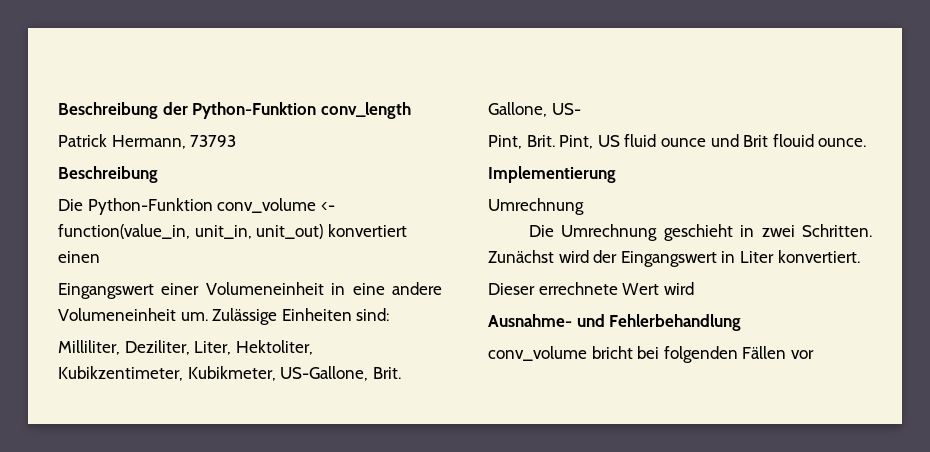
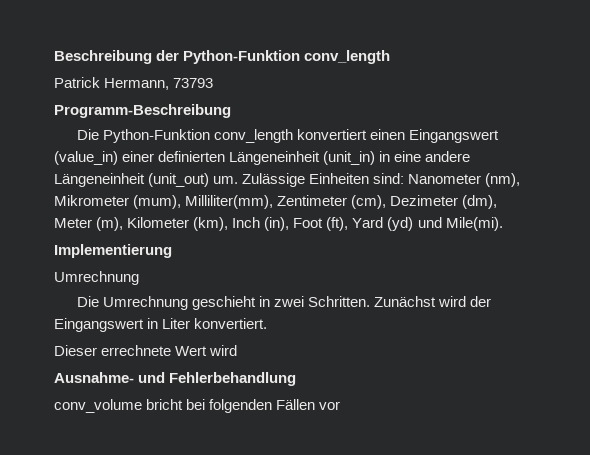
[58,166,158,183] Beschreibung -> [54,104,231,118] Programm-Beschreibung
[217,198,335,213] [58,224,407,239] [58,251,100,263] [58,282,324,299] conv_volume <- function(value_in, unit_in, unit_out) konvertiert einen // Eingangswert einer Volumeneinheit -> [214,129,500,143] [54,151,376,165] conv_length konvertiert einen Eingangswert (value_in) einer definierten Längeneinheit (unit_in)
[58,308,176,321] Volumeneinheit -> [54,173,210,187] Längeneinheit (unit_out)
[58,340,313,355] [58,366,401,381] [488,102,581,117] [488,134,867,149] // Milliliter, Deziliter, Liter, Hektoliter, Kubikzentimeter, Kubikmeter, US-Gallone, Brit. Gallone, US- // Pint, Brit. Pint, US fluid ounce und Brit flouid ounce. -> [408,173,521,187] [54,195,498,209] [54,217,503,231] Nanometer (nm), Mikrometer (mum), Milliliter(mm), Zentimeter (cm), Dezimeter (dm), Meter (m), Kilometer (km), Inch (in), Foot (ft), Yard (yd) und Mile(mi).

